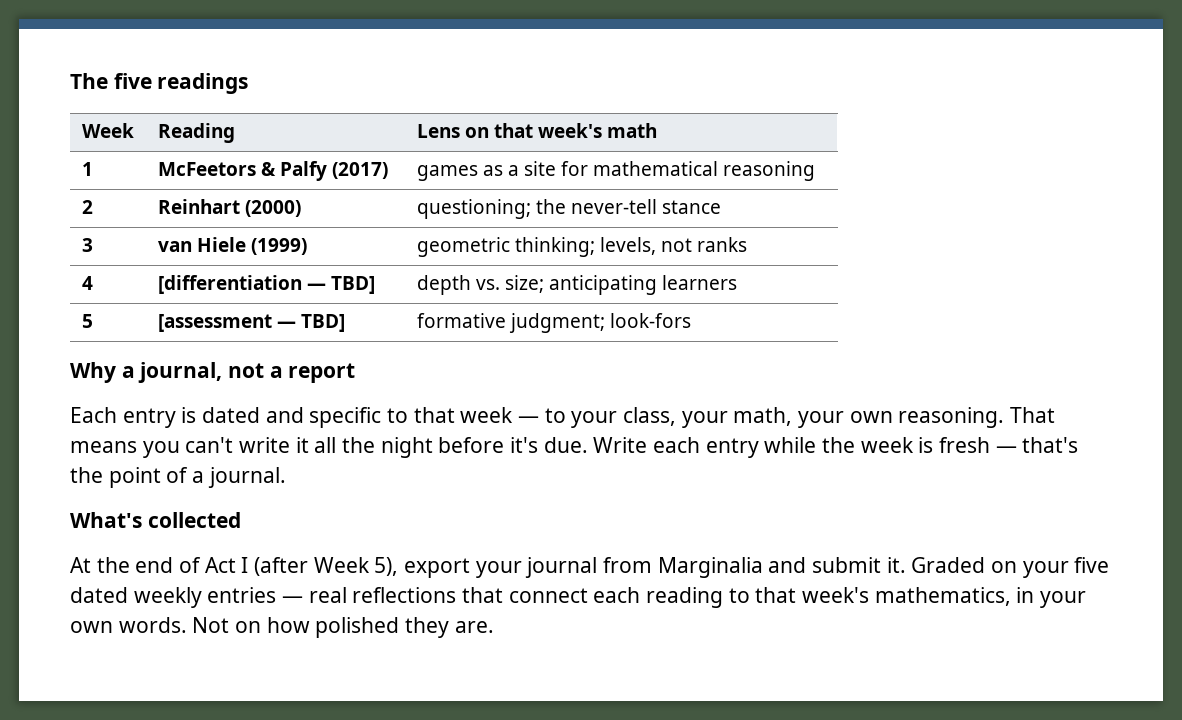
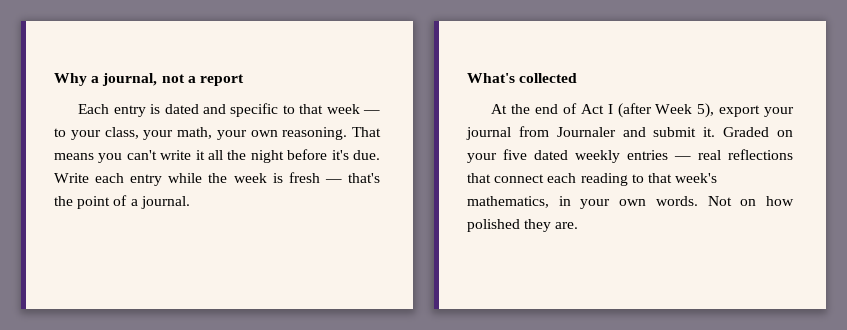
[70,73,249,94] [81,123,134,138] [157,123,235,143] [416,123,658,138] [81,162,93,176] [157,161,389,181] [416,161,816,181] [81,200,93,214] [157,199,301,217] [416,199,722,219] [81,238,93,252] [157,237,307,255] [416,237,748,257] [81,276,93,290] [157,275,375,294] [416,275,738,295] [81,314,93,328] [157,314,345,332] [416,313,691,333] The five readings // Week | Reading | Lens on that week's math // 1 | McFeetors & Palfy (2017) | games as a site for mathematical reasoning // 2 | Reinhart (2000) | questioning; the never-tell stance // 3 | van Hiele (1999) | geometric thinking; levels, not ranks // 4 | [differentiation — TBD] | depth vs. size; anticipating learners // 5 | [assessment — TBD] | formative judgment; look-fors // -> (54, 79) none
[657,557,763,578] Marginalia -> [556,127,616,137] Journaler

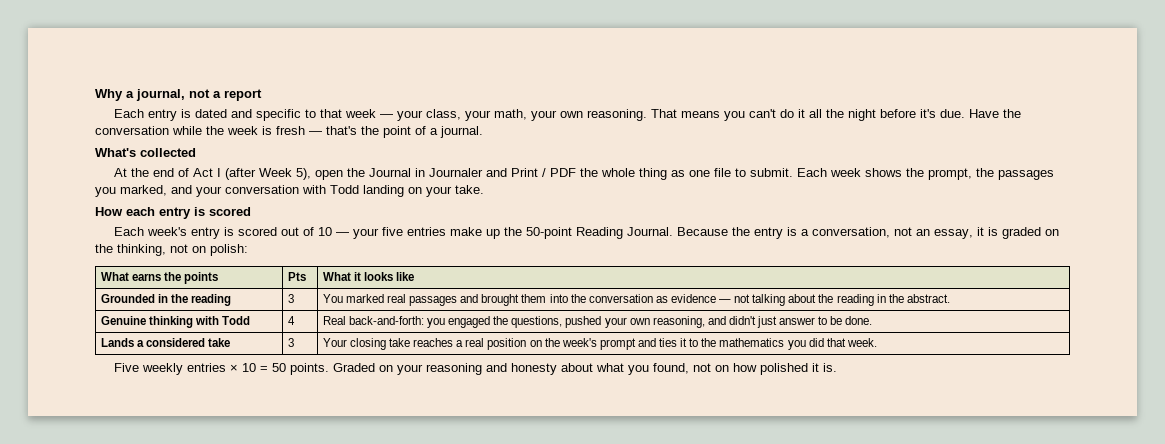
[54,128,66,137] to -> (393, 116) none
[160,150,192,160] write -> [779,109,794,118] do
[54,173,163,186] Write each entry -> [968,109,1021,118] [95,126,169,135] Have the conversation
[719,105,794,117] [466,126,793,140] [467,149,793,163] [467,173,718,186] [467,196,732,209] export your journal from Journaler and submit it. Graded on your five dated weekly entries — real reflections that connect each reading to that week's mathematics, in your own words. Not -> [314,168,1054,180] [95,185,484,197] [95,207,251,219] [113,227,1059,239] [95,244,248,256] [100,272,219,284] [287,272,306,281] [322,272,415,281] [100,294,232,306] [287,294,294,303] [322,294,950,306] [100,316,251,328] [287,316,295,325] [322,316,873,328] [100,338,231,347] [287,338,294,347] [322,338,877,350] [113,363,711,375] open the Journal in Journaler and Print / PDF the whole thing as one file to submit. Each week shows the prompt, the passages you marked, and your conversation with Todd landing on your take. // How each entry is scored // Each week's entry is scored out of 10 — your five entries make up the 50-point Reading Journal. Because the entry is a conversation, not an essay, it is graded on the thinking, not on polish: // What earns the points | Pts | What it looks like // Grounded in the reading | 3 | You marked real passages and brought them into the conversation as evidence — not talking about the reading in the abstract. // Genuine thinking with Todd | 4 | Real back-and-forth: you engaged the questions, pushed your own reasoning, and didn't just answer to be done. // Lands a considered take | 3 | Your closing take reaches a real position on the week's prompt and ties it to the mathematics you did that week. // Five weekly entries × 10 = 50 points. Graded on your reasoning and honesty about what you found, not
[524,219,579,232] they are. -> [811,363,837,372] it is.

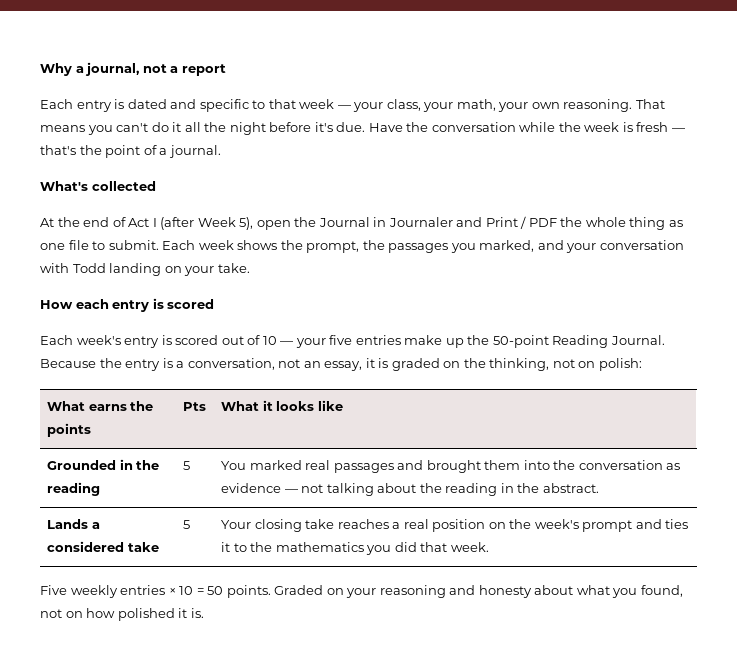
[287,294,294,303] 3 -> [183,461,191,470] 5
[100,316,251,328] [287,316,295,325] [322,316,873,328] // Genuine thinking with Todd | 4 | Real back-and-forth: you engaged the questions, pushed your own reasoning, and didn't just answer to be done. -> (599, 488) none
[287,338,294,347] 3 -> [183,520,191,529] 5

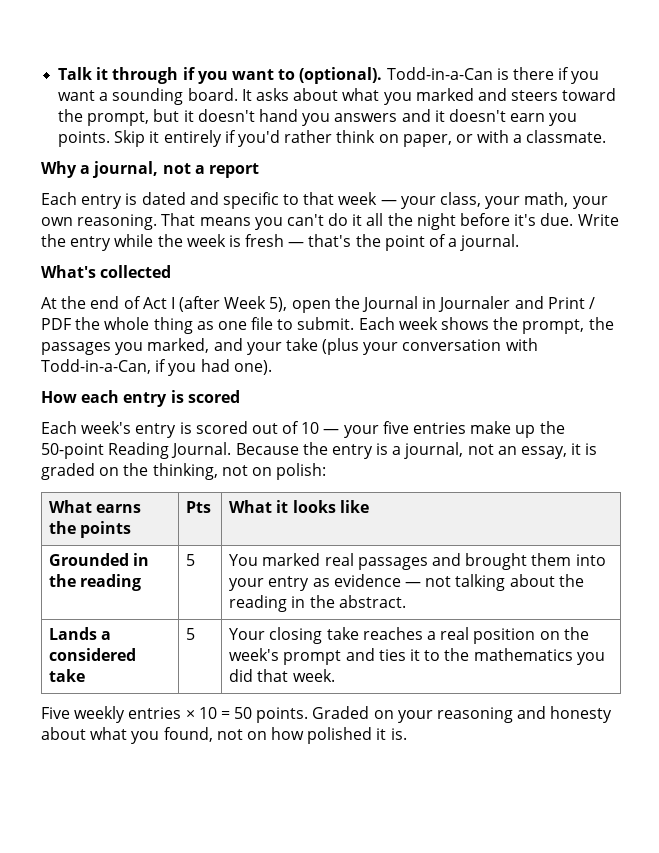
(40, 69) none -> [58,67,600,84] [58,88,617,105] [58,109,578,126] [58,130,607,147] Talk it through if you want to (optional). Todd-in-a-Can is there if you want a sounding board. It asks about what you marked and steers toward the prompt, but it doesn't hand you answers and it doesn't earn you points. Skip it entirely if you'd rather think on paper, or with a classmate. //
[368,122,516,132] Have the conversation -> [577,214,619,226] [41,234,112,251] Write the entry
[599,240,684,250] [40,263,250,276] conversation with Todd landing on your take. -> [285,338,538,355] [41,359,272,376] take (plus your conversation with Todd-in-a-Can, if you had one).
[187,358,275,370] conversation, -> [404,442,464,459] journal,
[553,460,663,470] the conversation -> [229,576,310,591] your entry

